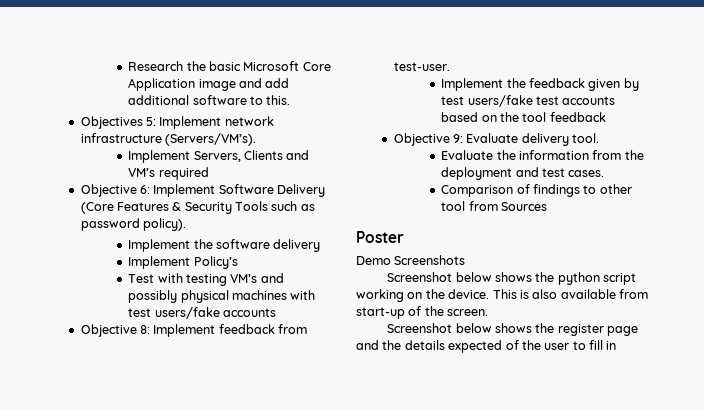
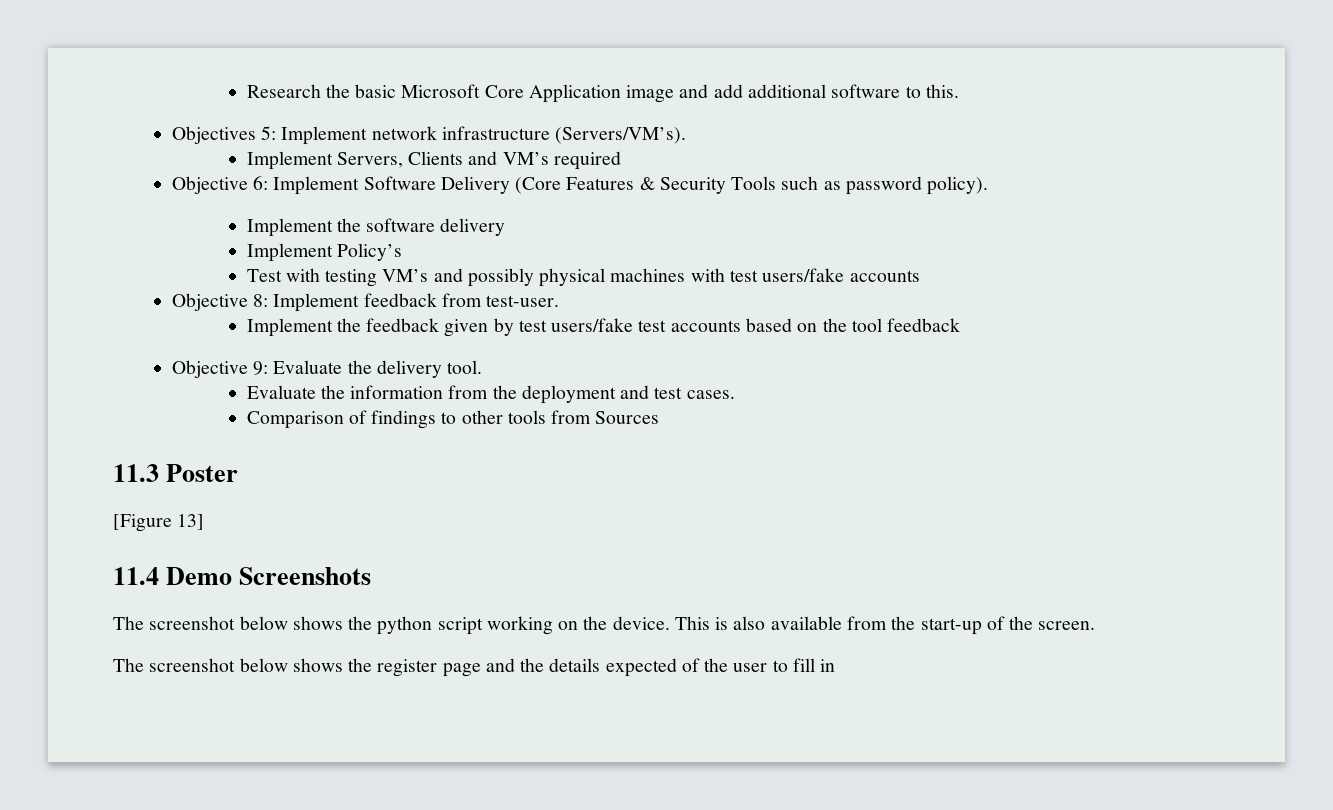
(519, 138) none -> [347,360,372,374] the
[441,201,466,211] tool -> [507,410,546,424] tools
(547, 206) none -> [113,464,159,482] 11.3
(404, 237) none -> [113,514,205,532] [113,567,159,585] [Figure 13] // 11.4
[387,272,453,282] Screenshot -> [113,616,236,630] The screenshot
(648, 294) none -> [891,616,916,630] the
[387,323,453,333] Screenshot -> [113,658,236,672] The screenshot

